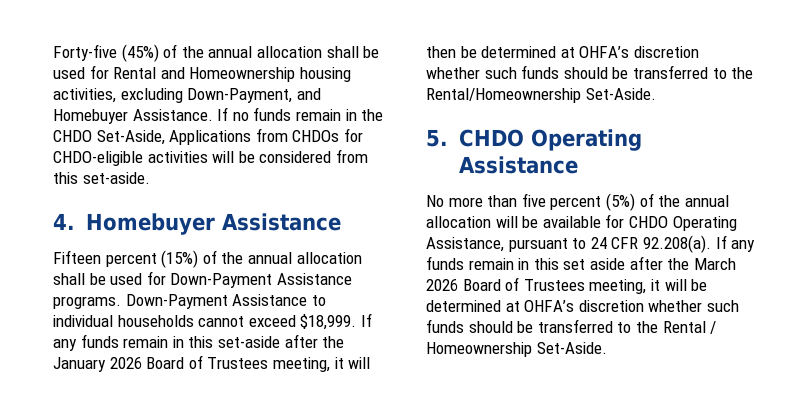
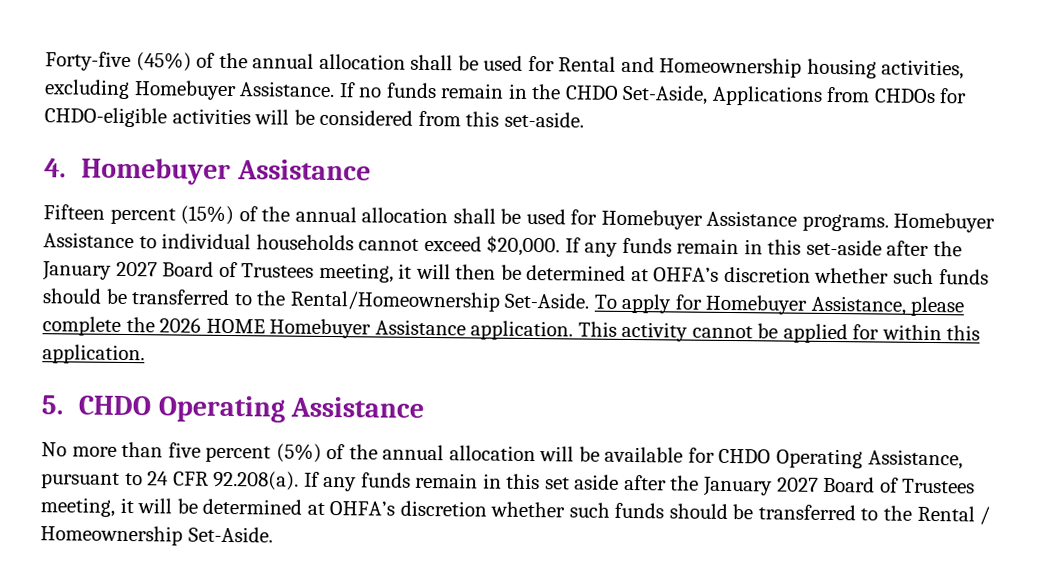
[187,88,321,103] Down-Payment, and -> (130, 89) none
[170,273,273,288] Down-Payment -> [600,209,703,230] Homebuyer
[125,294,228,309] Down-Payment -> [893,212,996,233] Homebuyer
[300,314,357,330] $18,999. -> [486,235,561,257] $20,000.
[109,357,142,369] 2026 -> [115,261,158,277] 2027
(656, 94) none -> [593,293,965,317] [42,316,981,344] [42,344,145,365] To apply for Homebuyer Assistance, please complete the 2026 HOME Homebuyer Assistance application. This activity cannot be applied for within this application.
[693,258,736,270] [426,279,458,291] March 2026 -> [702,476,819,497] January 2027

